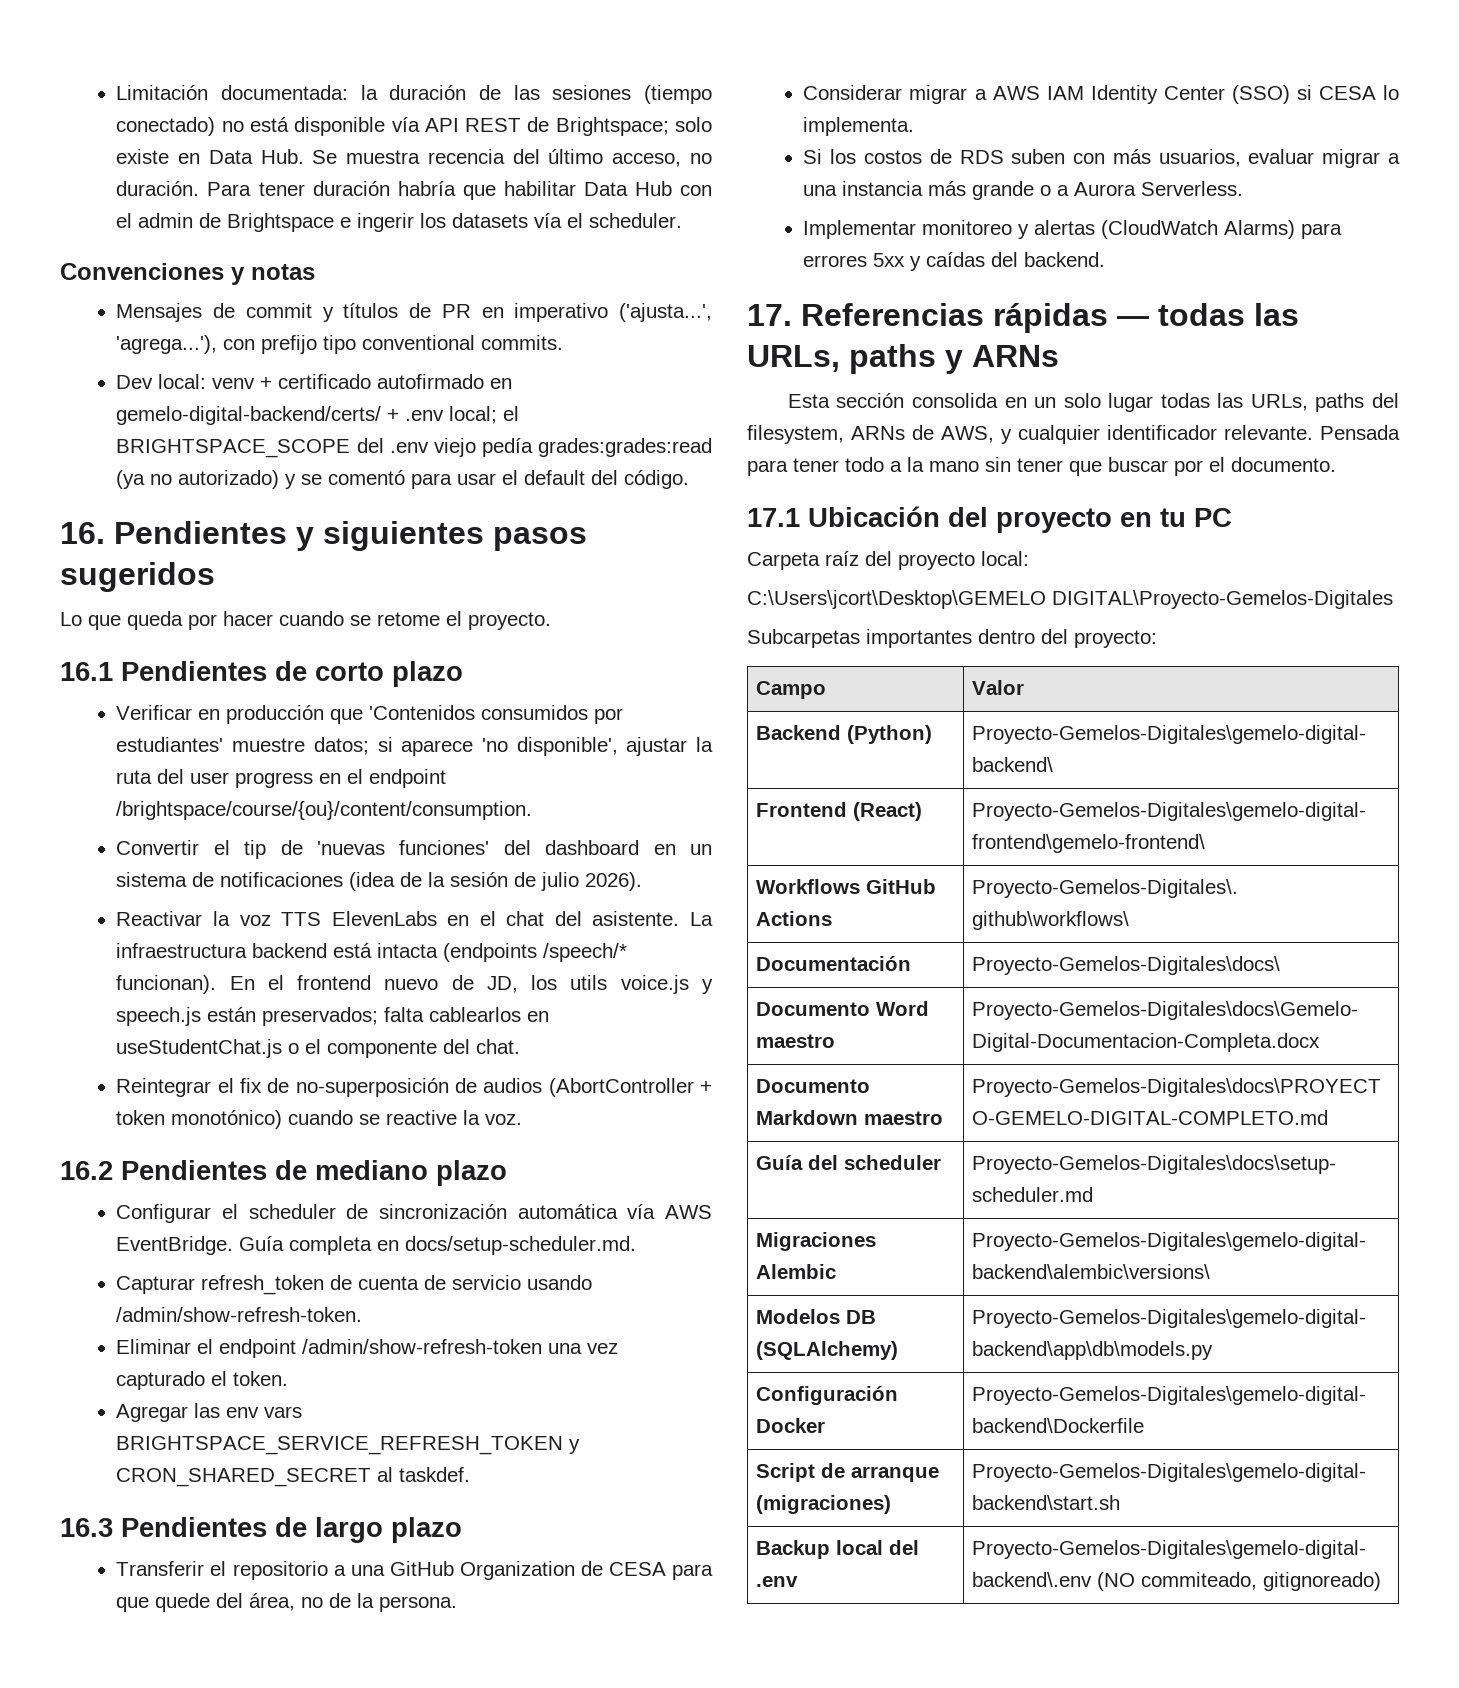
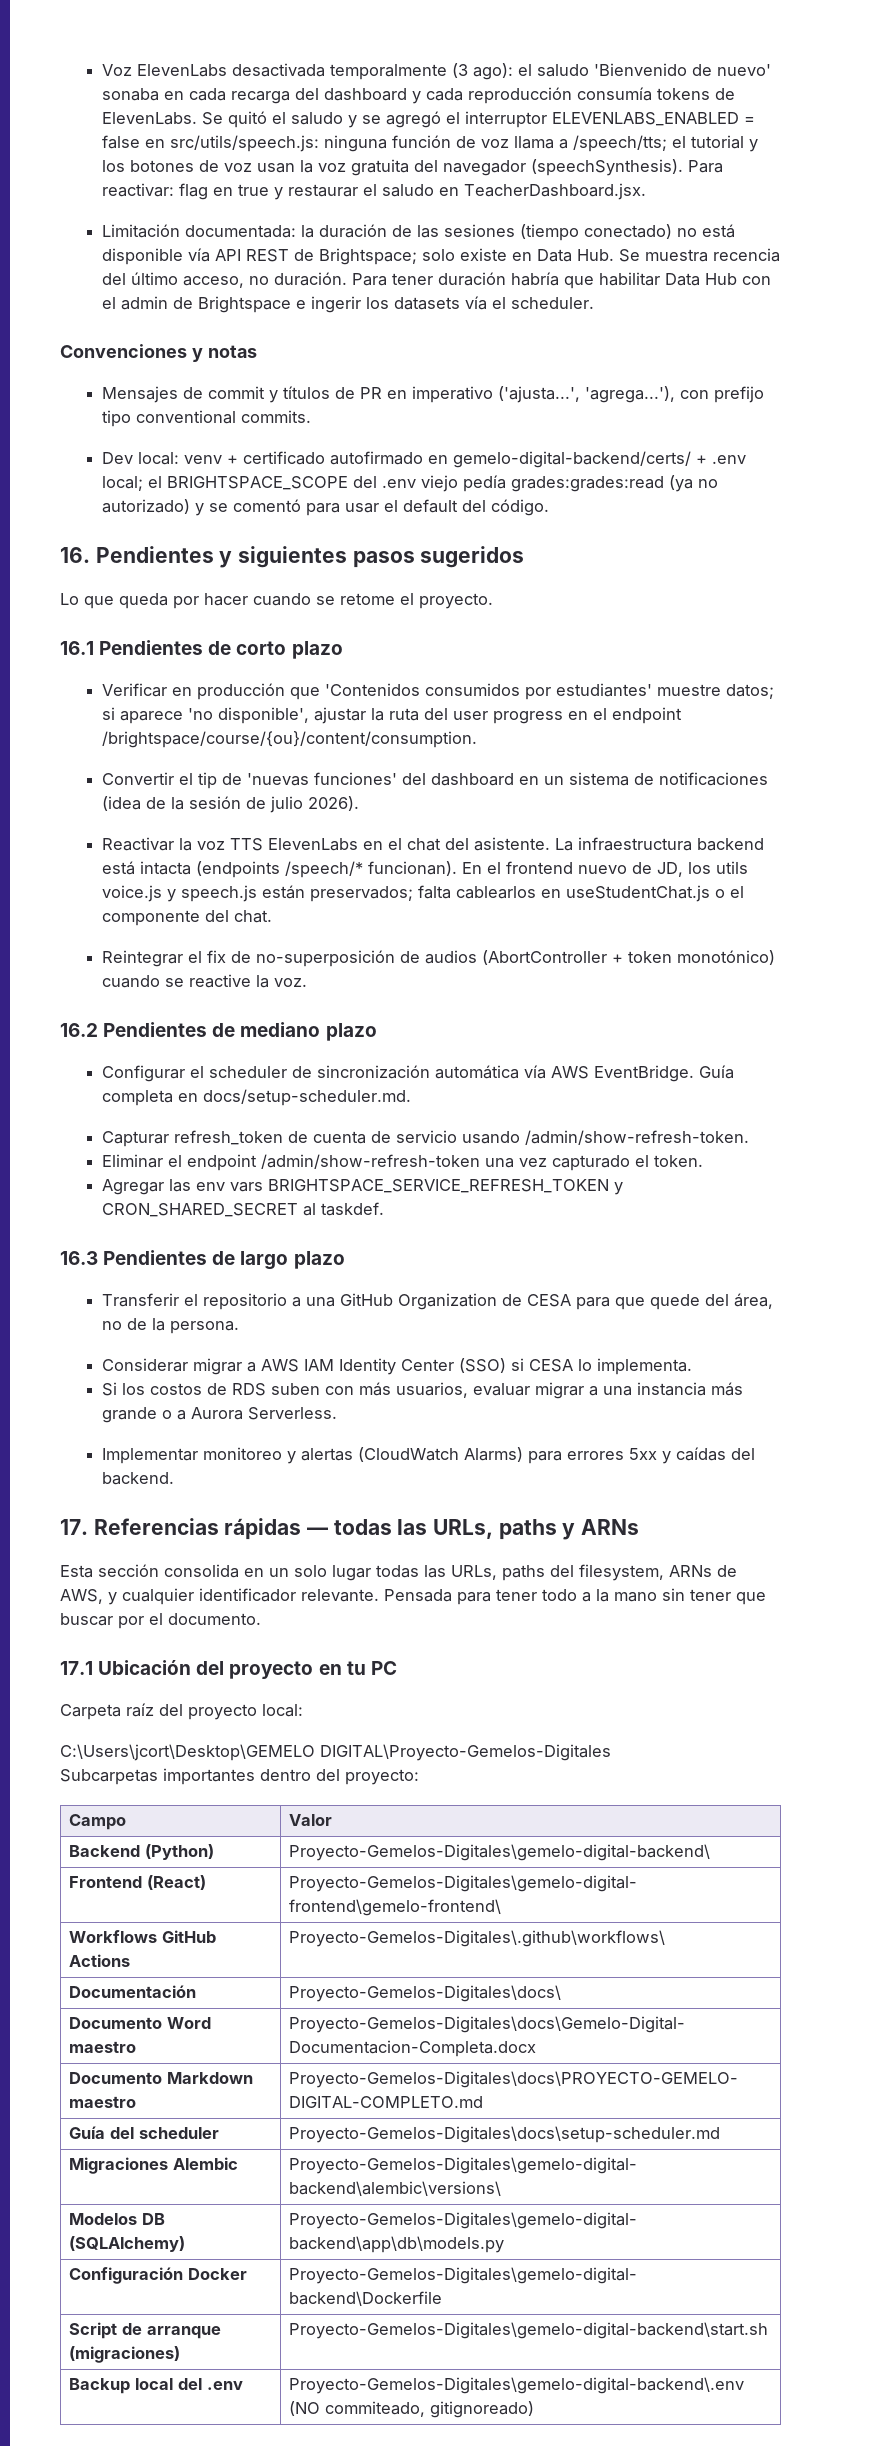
(116, 92) none -> [101,63,771,80] [101,87,735,104] [101,111,755,128] [101,135,758,152] [101,159,723,176] [101,183,646,200] Voz ElevenLabs desactivada temporalmente (3 ago): el saludo 'Bienvenido de nuevo' sonaba en cada recarga del dashboard y cada reproducción consumía tokens de ElevenLabs. Se quitó el saludo y se agregó el interruptor ELEVENLABS_ENABLED = false en src/utils/speech.js: ninguna función de voz llama a /speech/tts; el tutorial y los botones de voz usan la voz gratuita del navegador (speechSynthesis). Para reactivar: flag en true y restaurar el saludo en TeacherDashboard.jsx. //

